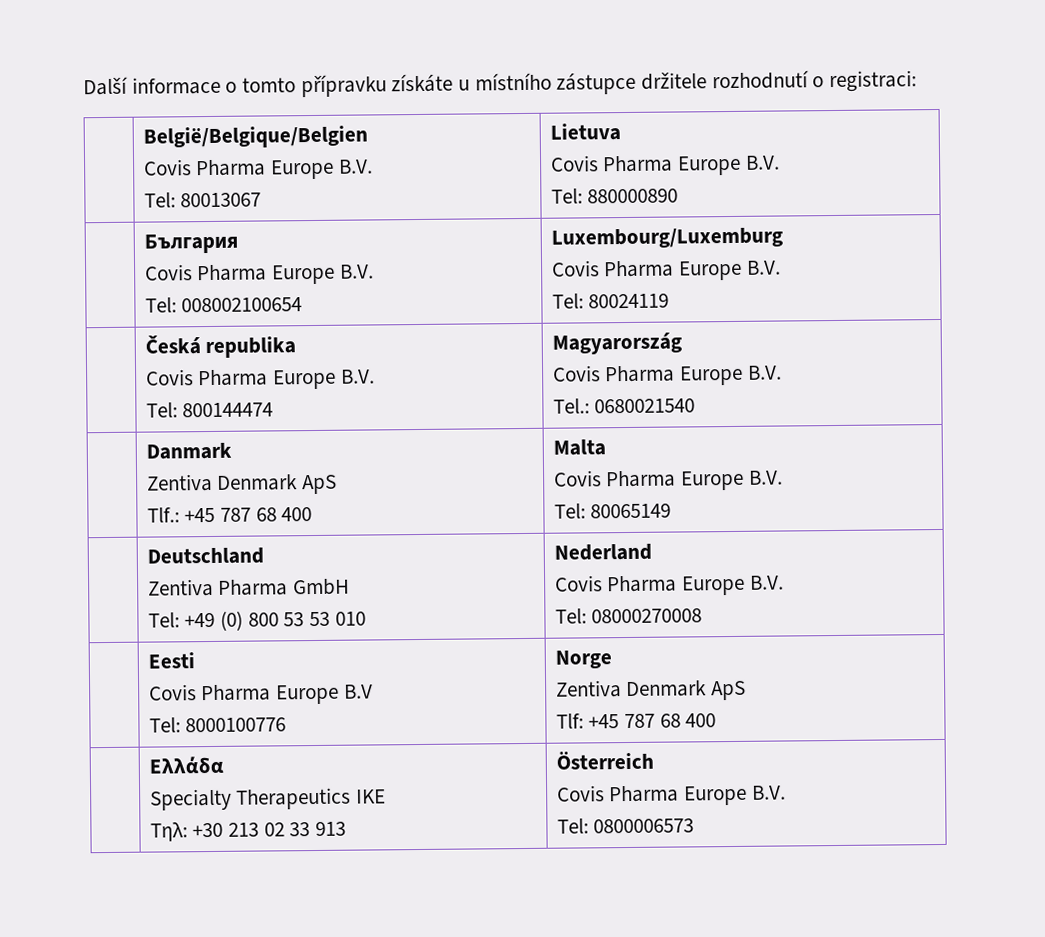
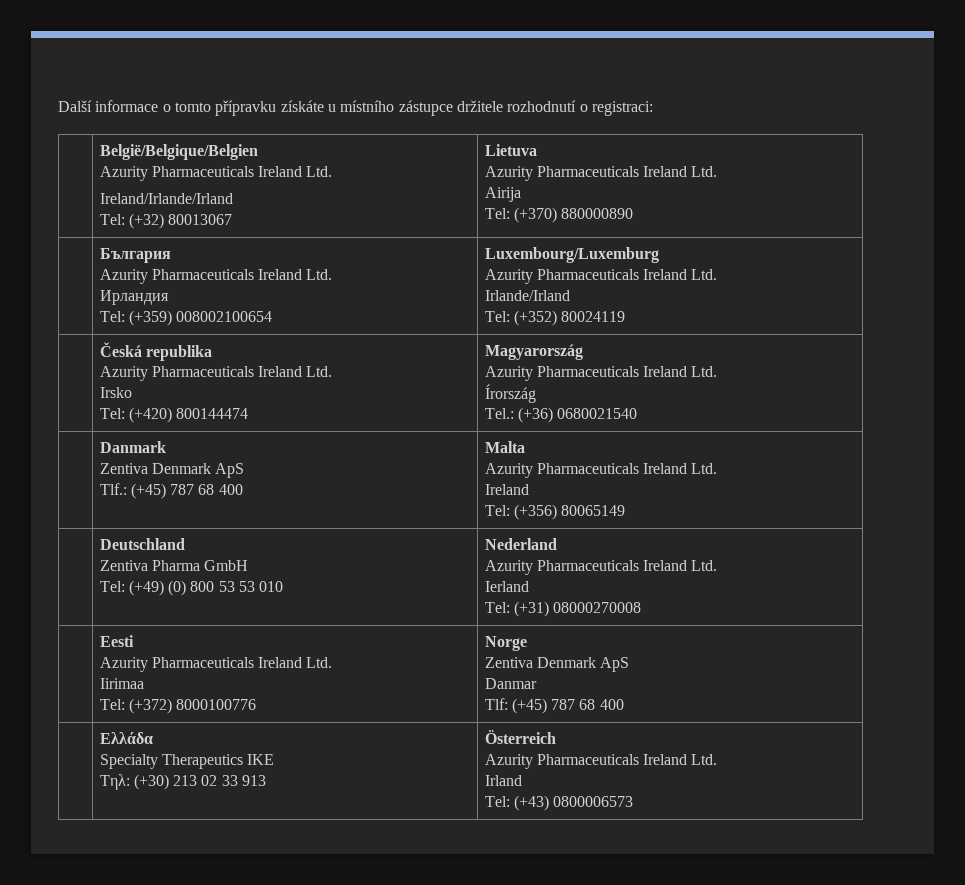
[143,159,373,180] [143,192,176,208] Covis Pharma Europe B.V. // Tel: -> [99,166,333,181] [99,193,233,204] [99,213,164,229] Azurity Pharmaceuticals Ireland Ltd. // Ireland/Irlande/Irland // Tel: (+32)
[549,155,780,176] [550,188,583,204] Covis Pharma Europe B.V. // Tel: -> [484,166,718,181] [484,187,521,202] [484,207,557,223] Azurity Pharmaceuticals Ireland Ltd. // Airija // Tel: (+370)
[144,264,374,285] [144,297,177,313] Covis Pharma Europe B.V. // Tel: -> [99,269,333,284] [99,290,169,305] [99,310,172,326] Azurity Pharmaceuticals Ireland Ltd. // Ирландия // Tel: (+359)
[551,260,781,281] [551,293,584,309] Covis Pharma Europe B.V. // Tel: -> [484,269,718,284] [484,290,570,301] [484,310,557,326] Azurity Pharmaceuticals Ireland Ltd. // Irlande/Irland // Tel: (+352)
[145,369,375,390] [145,402,178,418] Covis Pharma Europe B.V. // Tel: -> [99,366,333,381] [99,387,132,398] [99,407,172,423] Azurity Pharmaceuticals Ireland Ltd. // Irsko // Tel: (+420)
[552,365,782,386] Covis Pharma Europe B.V. -> [484,366,718,381] [484,384,536,403] Azurity Pharmaceuticals Ireland Ltd. // Írország
(590, 406) none -> [517,407,553,423] (+36)
[184,507,216,523] +45 -> [130,483,166,499] (+45)
[553,470,783,491] [553,503,586,519] Covis Pharma Europe B.V. // Tel: -> [484,463,718,478] [484,484,529,495] [484,504,557,520] Azurity Pharmaceuticals Ireland Ltd. // Ireland // Tel: (+356)
[184,612,216,628] +49 -> [128,580,164,596] (+49)
[554,575,784,596] [554,608,587,624] Covis Pharma Europe B.V. // Tel: -> [484,560,718,575] [484,581,529,592] [484,601,549,617] Azurity Pharmaceuticals Ireland Ltd. // Ierland // Tel: (+31)
[148,684,373,705] [148,717,181,733] Covis Pharma Europe B.V // Tel: -> [99,657,333,672] [99,678,144,689] [99,698,172,714] Azurity Pharmaceuticals Ireland Ltd. // Iirimaa // Tel: (+372)
(747, 690) none -> [484,678,537,689] // Danmar
[588,714,620,729] +45 -> [511,698,547,714] (+45)
[192,822,224,838] +30 -> [133,774,169,790] (+30)
[556,785,786,806] [556,818,589,834] Covis Pharma Europe B.V. // Tel: -> [484,754,718,769] [484,775,522,786] [484,795,549,811] Azurity Pharmaceuticals Ireland Ltd. // Irland // Tel: (+43)

